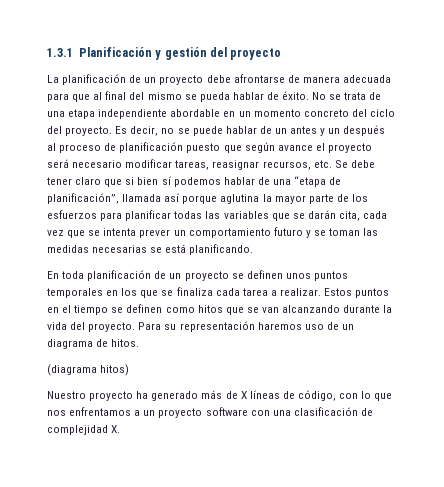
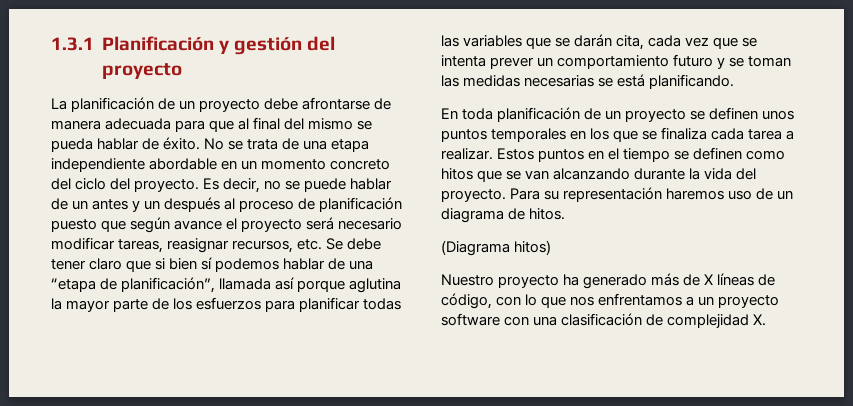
[47,364,97,376] (diagrama -> [441,240,510,256] (Diagrama

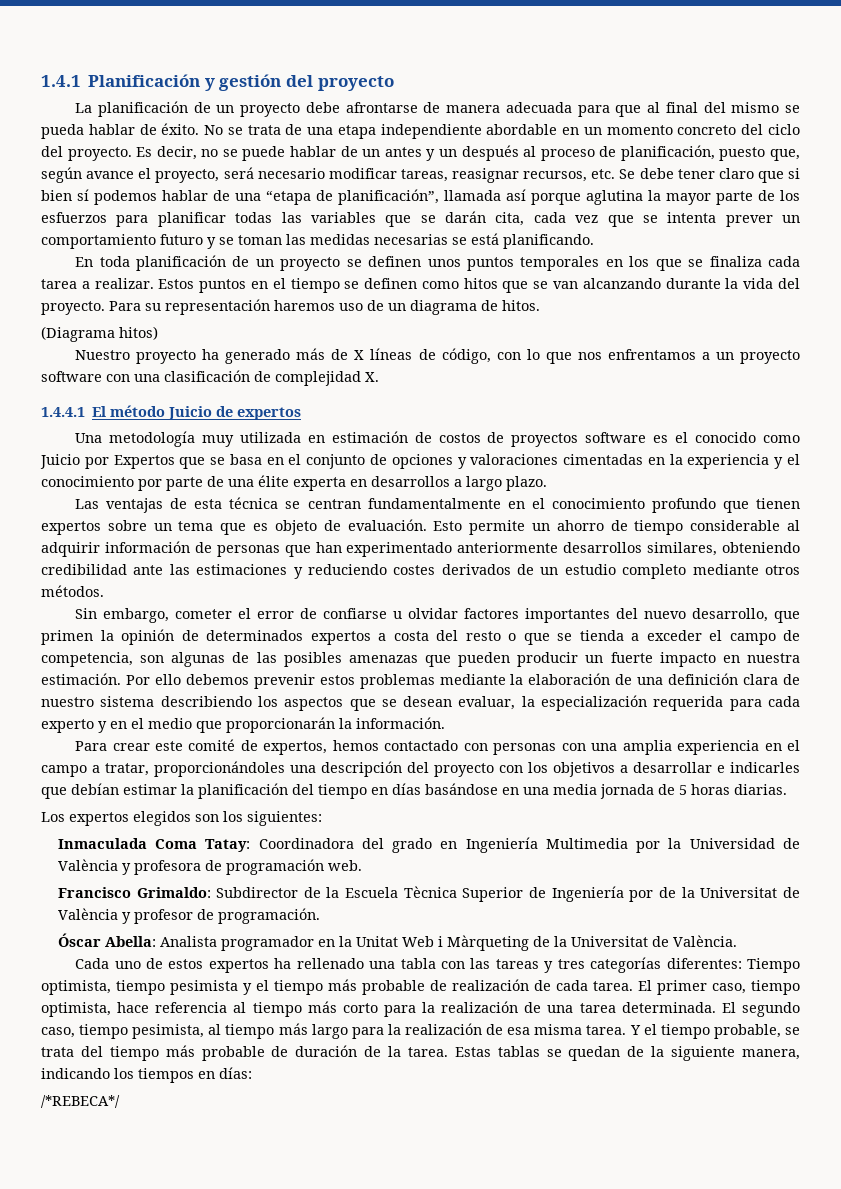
[51,37,94,51] 1.3.1 -> [41,75,81,87] 1.4.1
[319,197,403,212] [51,219,127,232] planificación puesto que -> [620,145,800,161] planificación, puesto que,
[241,219,303,232] proyecto -> [155,169,220,183] proyecto,
(767, 320) none -> [41,405,302,420] [75,431,800,447] [40,454,801,469] [41,475,547,491] [75,497,800,513] [41,519,800,535] [41,541,800,557] [41,564,800,579] [41,585,104,597] [75,608,801,623] [41,629,800,645] [41,652,800,667] [41,673,801,689] [41,695,800,711] [41,717,445,733] [75,739,801,755] [41,761,800,777] [41,783,787,799] [41,811,322,826] [57,837,801,853] [57,859,362,875] [57,886,800,902] [57,908,320,924] [57,933,737,951] [75,957,800,973] [41,979,800,995] [41,1001,800,1017] [41,1023,800,1039] [41,1045,800,1061] [41,1067,252,1083] [41,1095,120,1108] // 1.4.4.1 El método Juicio de expertos // Una metodología muy utilizada en estimación de costos de proyectos software es el conocido como Juicio por Expertos que se basa en el conjunto de opciones y valoraciones cimentadas en la experiencia y el conocimiento por parte de una élite experta en desarrollos a largo plazo. // Las ventajas de esta técnica se centran fundamentalmente en el conocimiento profundo que tienen expertos sobre un tema que es objeto de evaluación. Esto permite un ahorro de tiempo considerable al adquirir información de personas que han experimentado anteriormente desarrollos similares, obteniendo credibilidad ante las estimaciones y reduciendo costes derivados de un estudio completo mediante otros métodos. // Sin embargo, cometer el error de confiarse u olvidar factores importantes del nuevo desarrollo, que primen la opinión de determinados expertos a costa del resto o que se tienda a exceder el campo de competencia, son algunas de las posibles amenazas que pueden producir un fuerte impacto en nuestra estimación. Por ello debemos prevenir estos problemas mediante la elaboración de una definición clara de nuestro sistema describiendo los aspectos que se desean evaluar, la especialización requerida para cada experto y en el medio que proporcionarán la información. // Para crear este comité de expertos, hemos contactado con personas con una amplia experiencia en el campo a tratar, proporcionándoles una descripción del proyecto con los objetivos a desarrollar e indicarles que debían estimar la planificación del tiempo en días basándose en una media jornada de 5 horas diarias. // Los expertos elegidos son los siguientes: // Inmaculada Coma Tatay: Coordinadora del grado en Ingeniería Multimedia por la Universidad de València y profesora de programación web. // Francisco Grimaldo: Subdirector de la Escuela Tècnica Superior de Ingeniería por de la Universitat de València y profesor de programación. // Óscar Abella: Analista programador en la Unitat Web i Màrqueting de la Universitat de València. // Cada uno de estos expertos ha rellenado una tabla con las tareas y tres categorías diferentes: Tiempo optimista, tiempo pesimista y el tiempo más probable de realización de cada tarea. El primer caso, tiempo optimista, hace referencia al tiempo más corto para la realización de una tarea determinada. El segundo caso, tiempo pesimista, al tiempo más largo para la realización de esa misma tarea. Y el tiempo probable, se trata del tiempo más probable de duración de la tarea. Estas tablas se quedan de la siguiente manera, indicando los tiempos en días: // /*REBECA*/

